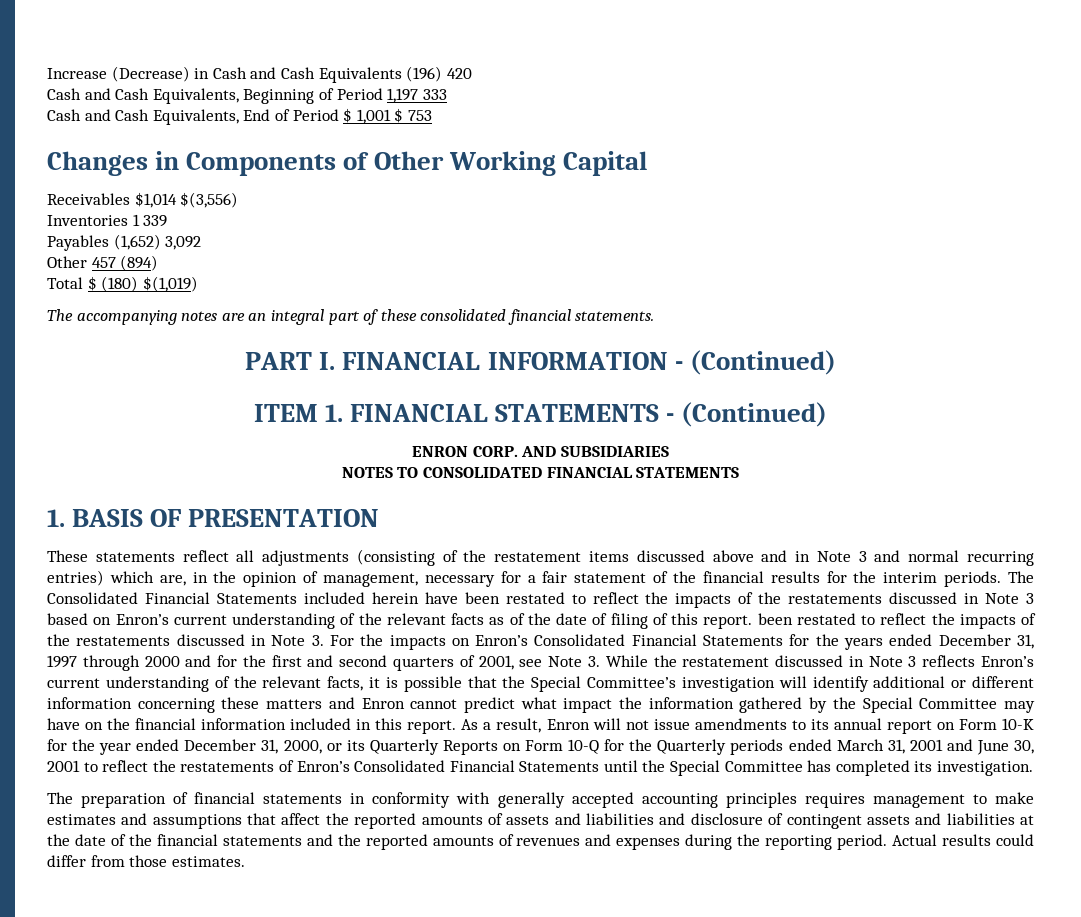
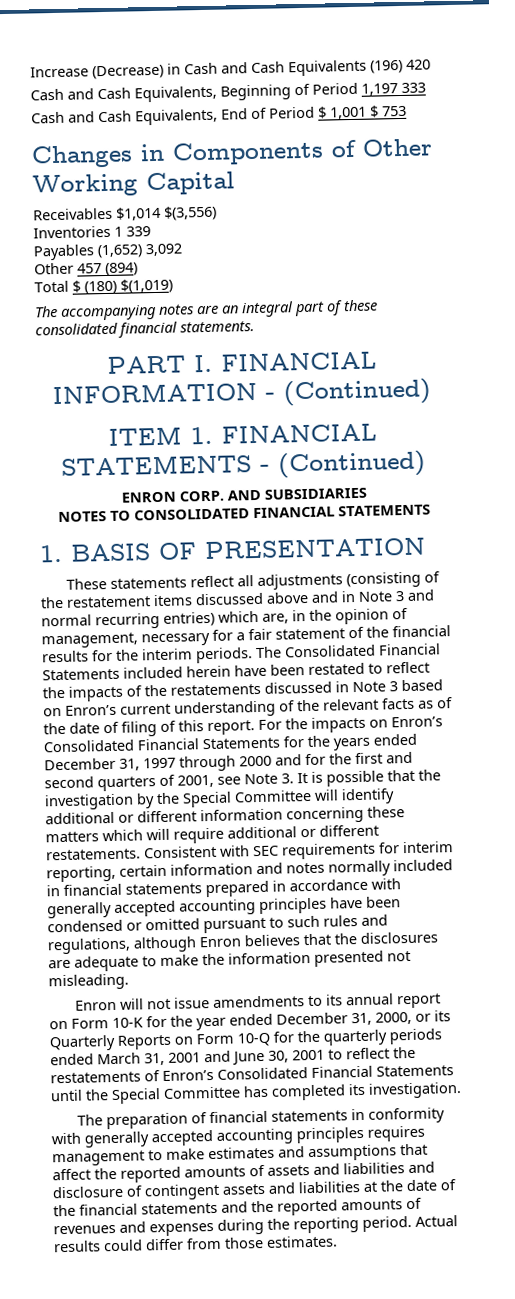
[757,613,1036,629] [47,634,324,646] been restated to reflect the impacts of the restatements discussed in Note 3. -> (255, 728) none
[605,655,1034,667] [47,676,775,692] While the restatement discussed in Note 3 reflects Enron’s current understanding of the relevant facts, it is possible that the Special Committee’s investigation -> [297,769,441,787] [44,789,312,811] It is possible that the investigation by the Special Committee
[328,697,1036,713] [47,718,542,734] and Enron cannot predict what impact the information gathered by the Special Committee may have on the financial information included in this report. As a result, -> [102,824,379,844] [46,841,454,861] [46,859,453,883] [46,878,401,898] [47,896,401,919] [47,914,388,934] [47,931,438,955] [48,950,411,972] [48,973,129,991] which will require additional or different restatements. Consistent with SEC requirements for interim reporting, certain information and notes normally included in financial statements prepared in accordance with generally accepted accounting principles have been condensed or omitted pursuant to such rules and regulations, although Enron believes that the disclosures are adequate to make the information presented not misleading. //
[657,739,727,755] Quarterly -> [323,1029,388,1046] quarterly

